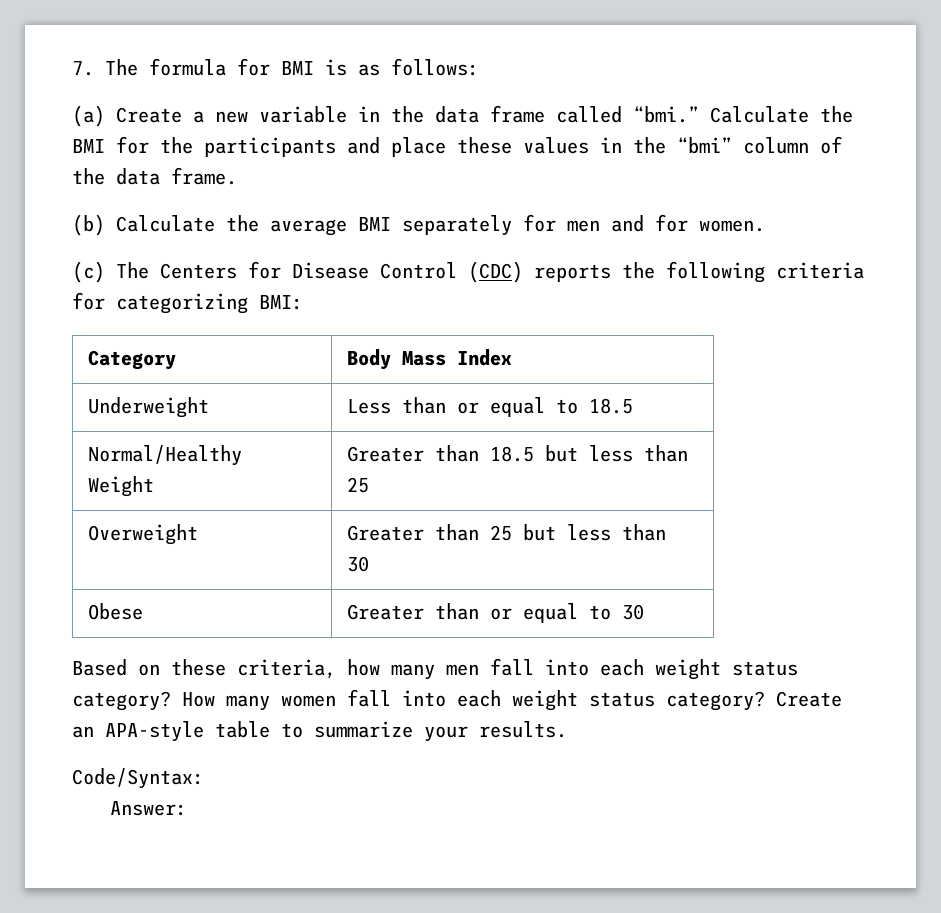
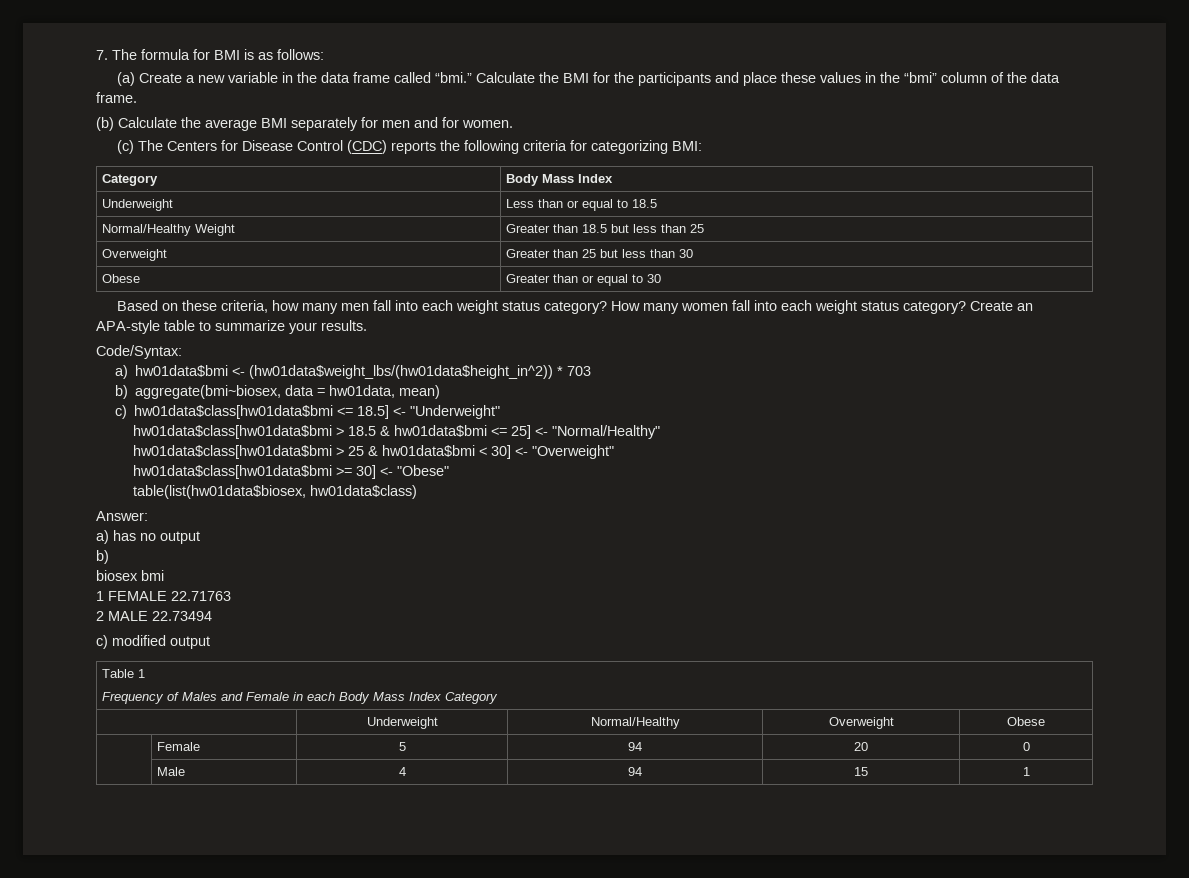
[110,801,188,816] Answer: -> [114,365,591,379] [114,385,440,399] [114,405,500,419] [133,425,661,439] [133,445,615,459] [133,465,450,479] [133,485,418,499] [96,511,148,521] [96,530,200,544] [96,550,109,564] [96,570,164,581] [96,591,231,601] [96,611,212,621] [96,635,210,649] [102,669,146,678] [102,692,499,704] [366,717,438,729] [590,717,680,729] [828,717,894,729] [1007,717,1045,726] [157,742,201,751] [398,742,406,751] [628,742,642,751] [854,742,868,751] [1022,742,1030,751] [157,767,186,776] [398,767,406,776] [628,767,642,776] [854,767,868,776] [1022,767,1030,776] a) hw01data$bmi <- (hw01data$weight_lbs/(hw01data$height_in^2)) * 703 // b) aggregate(bmi~biosex, data = hw01data, mean) // c) hw01data$class[hw01data$bmi <= 18.5] <- "Underweight" // hw01data$class[hw01data$bmi > 18.5 & hw01data$bmi <= 25] <- "Normal/Healthy" // hw01data$class[hw01data$bmi > 25 & hw01data$bmi < 30] <- "Overweight" // hw01data$class[hw01data$bmi >= 30] <- "Obese" // table(list(hw01data$biosex, hw01data$class) // Answer: // a) has no output // b) // biosex bmi // 1 FEMALE 22.71763 // 2 MALE 22.73494 // c) modified output // Table 1 // Frequency of Males and Female in each Body Mass Index Category // | Underweight | Normal/Healthy | Overweight | Obese // | Female | 5 | 94 | 20 | 0 // | Male | 4 | 94 | 15 | 1

